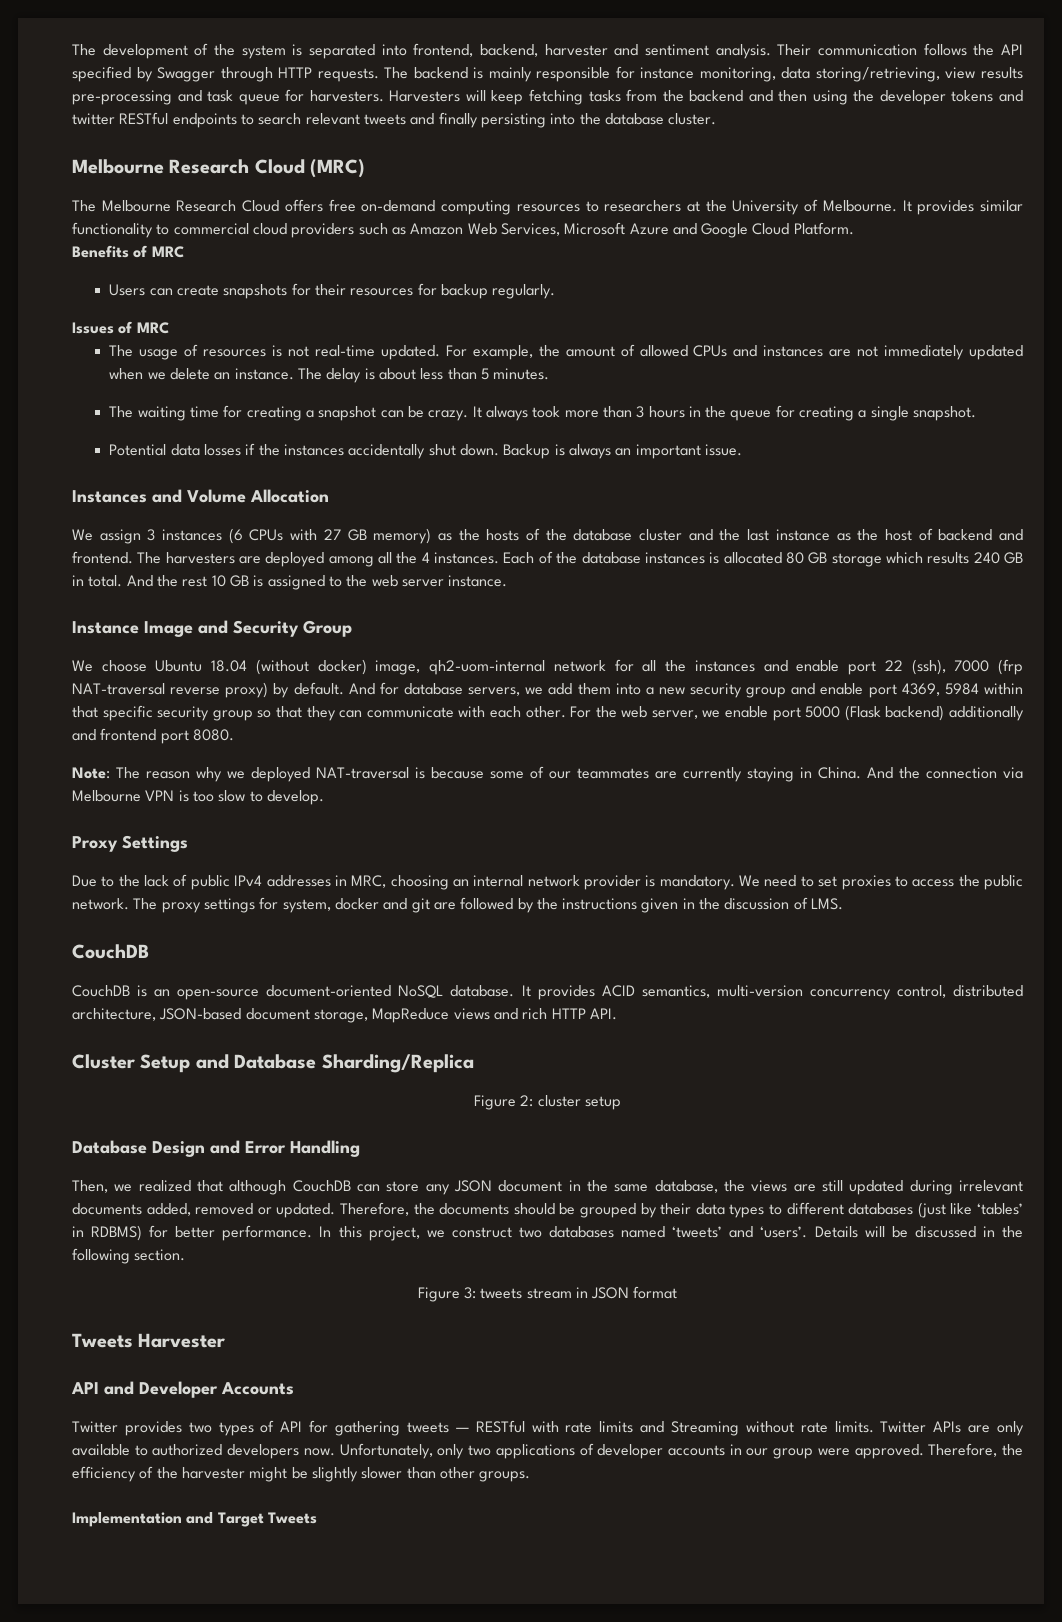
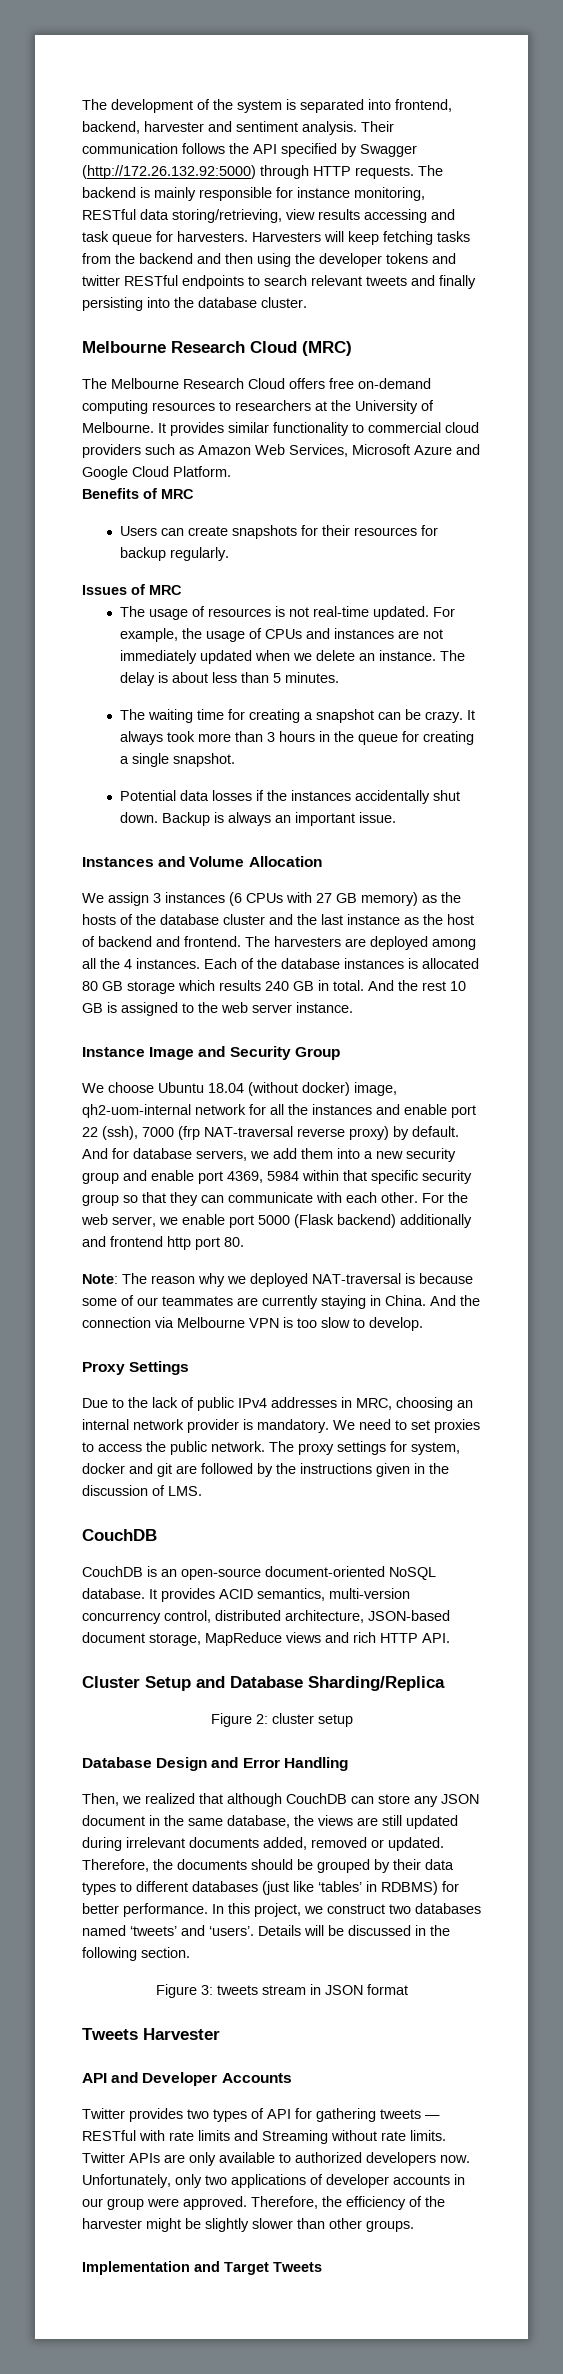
(216, 74) none -> [82,165,256,179] (http://172.26.132.92:5000)
(776, 74) none -> [82,209,136,220] RESTful
[72,90,172,105] pre-processing -> [364,209,427,223] accessing
[565,344,688,357] amount of allowed -> [205,628,262,642] usage of
[160,729,234,744] port 8080. -> [167,1236,244,1250] http port 80.

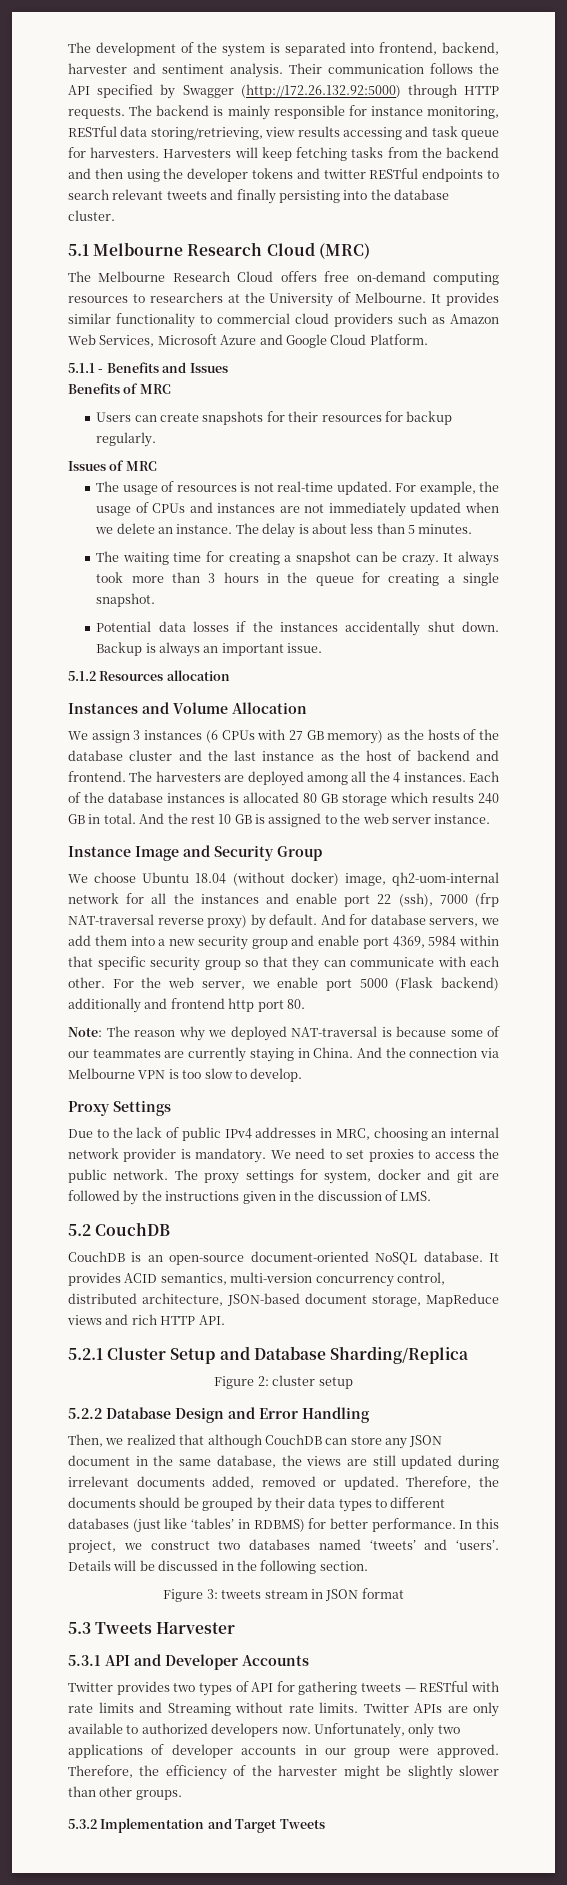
(307, 302) none -> [68,244,89,256] 5.1
(231, 471) none -> [68,362,228,373] // 5.1.1 - Benefits and Issues
(396, 817) none -> [68,670,230,681] // 5.1.2 Resources allocation
(202, 1491) none -> [68,1224,91,1236] 5.2
(450, 1638) none -> [68,1348,103,1360] 5.2.1
(353, 1720) none -> [68,1408,102,1419] 5.2.2
(408, 1989) none -> [68,1622,91,1634] 5.3
(220, 2034) none -> [68,1655,101,1666] 5.3.1
(414, 2226) none -> [68,1819,97,1829] 5.3.2

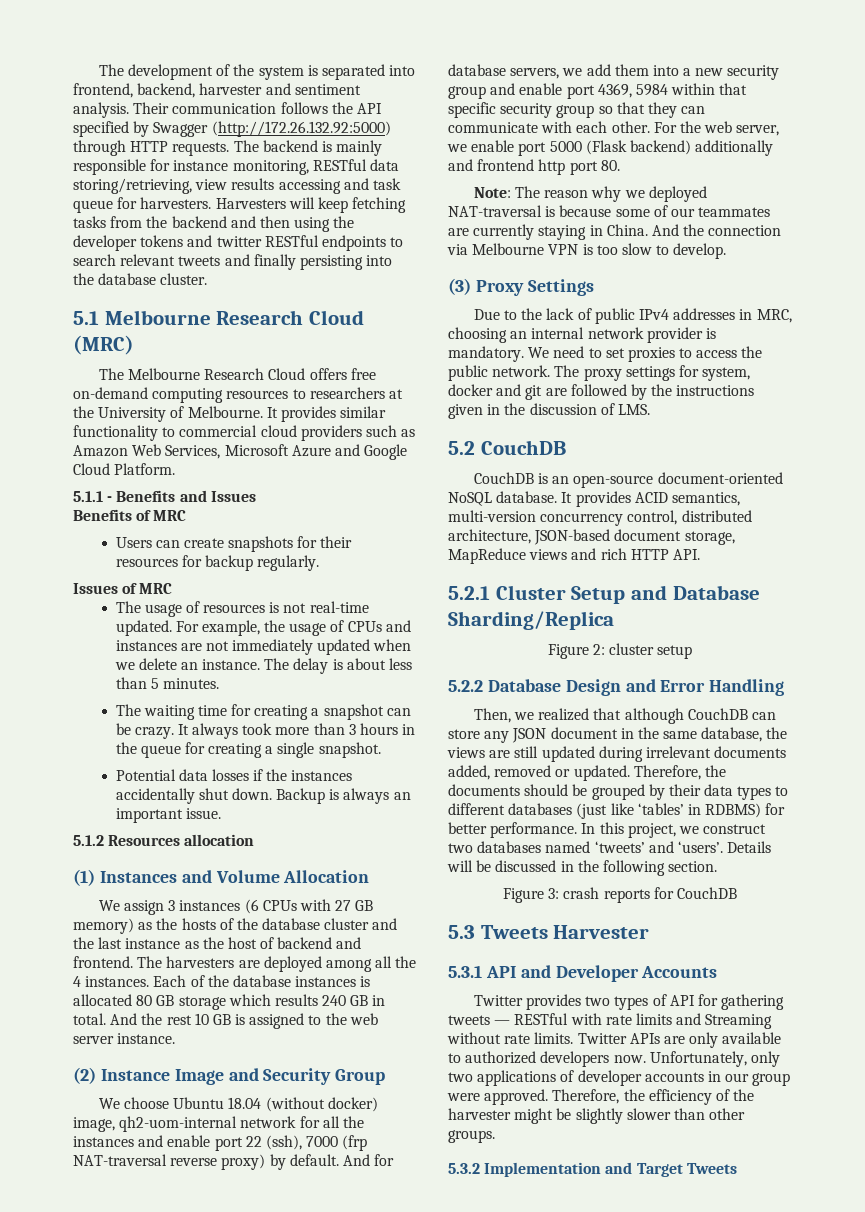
(230, 675) none -> [73,869,95,886] (1)
(491, 819) none -> [73,1067,96,1084] (2)
(303, 1075) none -> [448,278,471,295] (3)
[221,1588,404,1601] tweets stream in JSON format -> [563,887,737,903] crash reports for CouchDB

